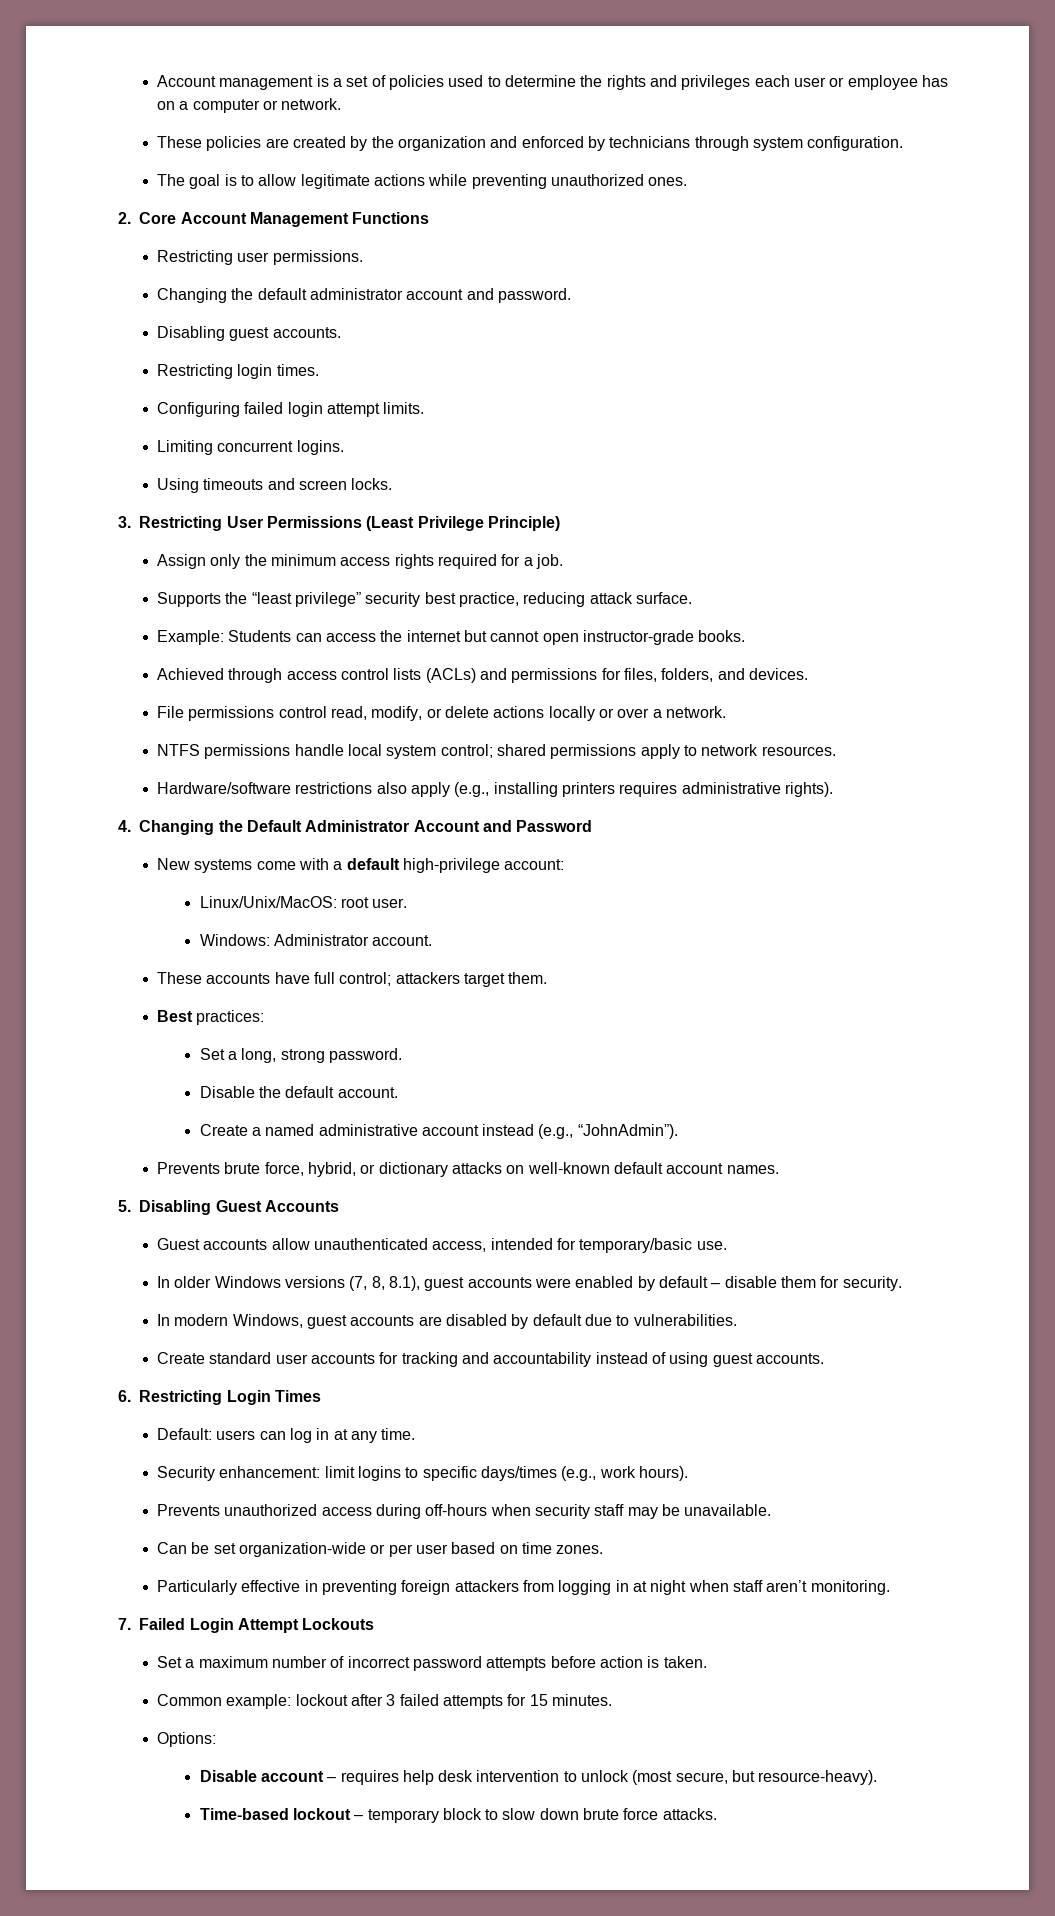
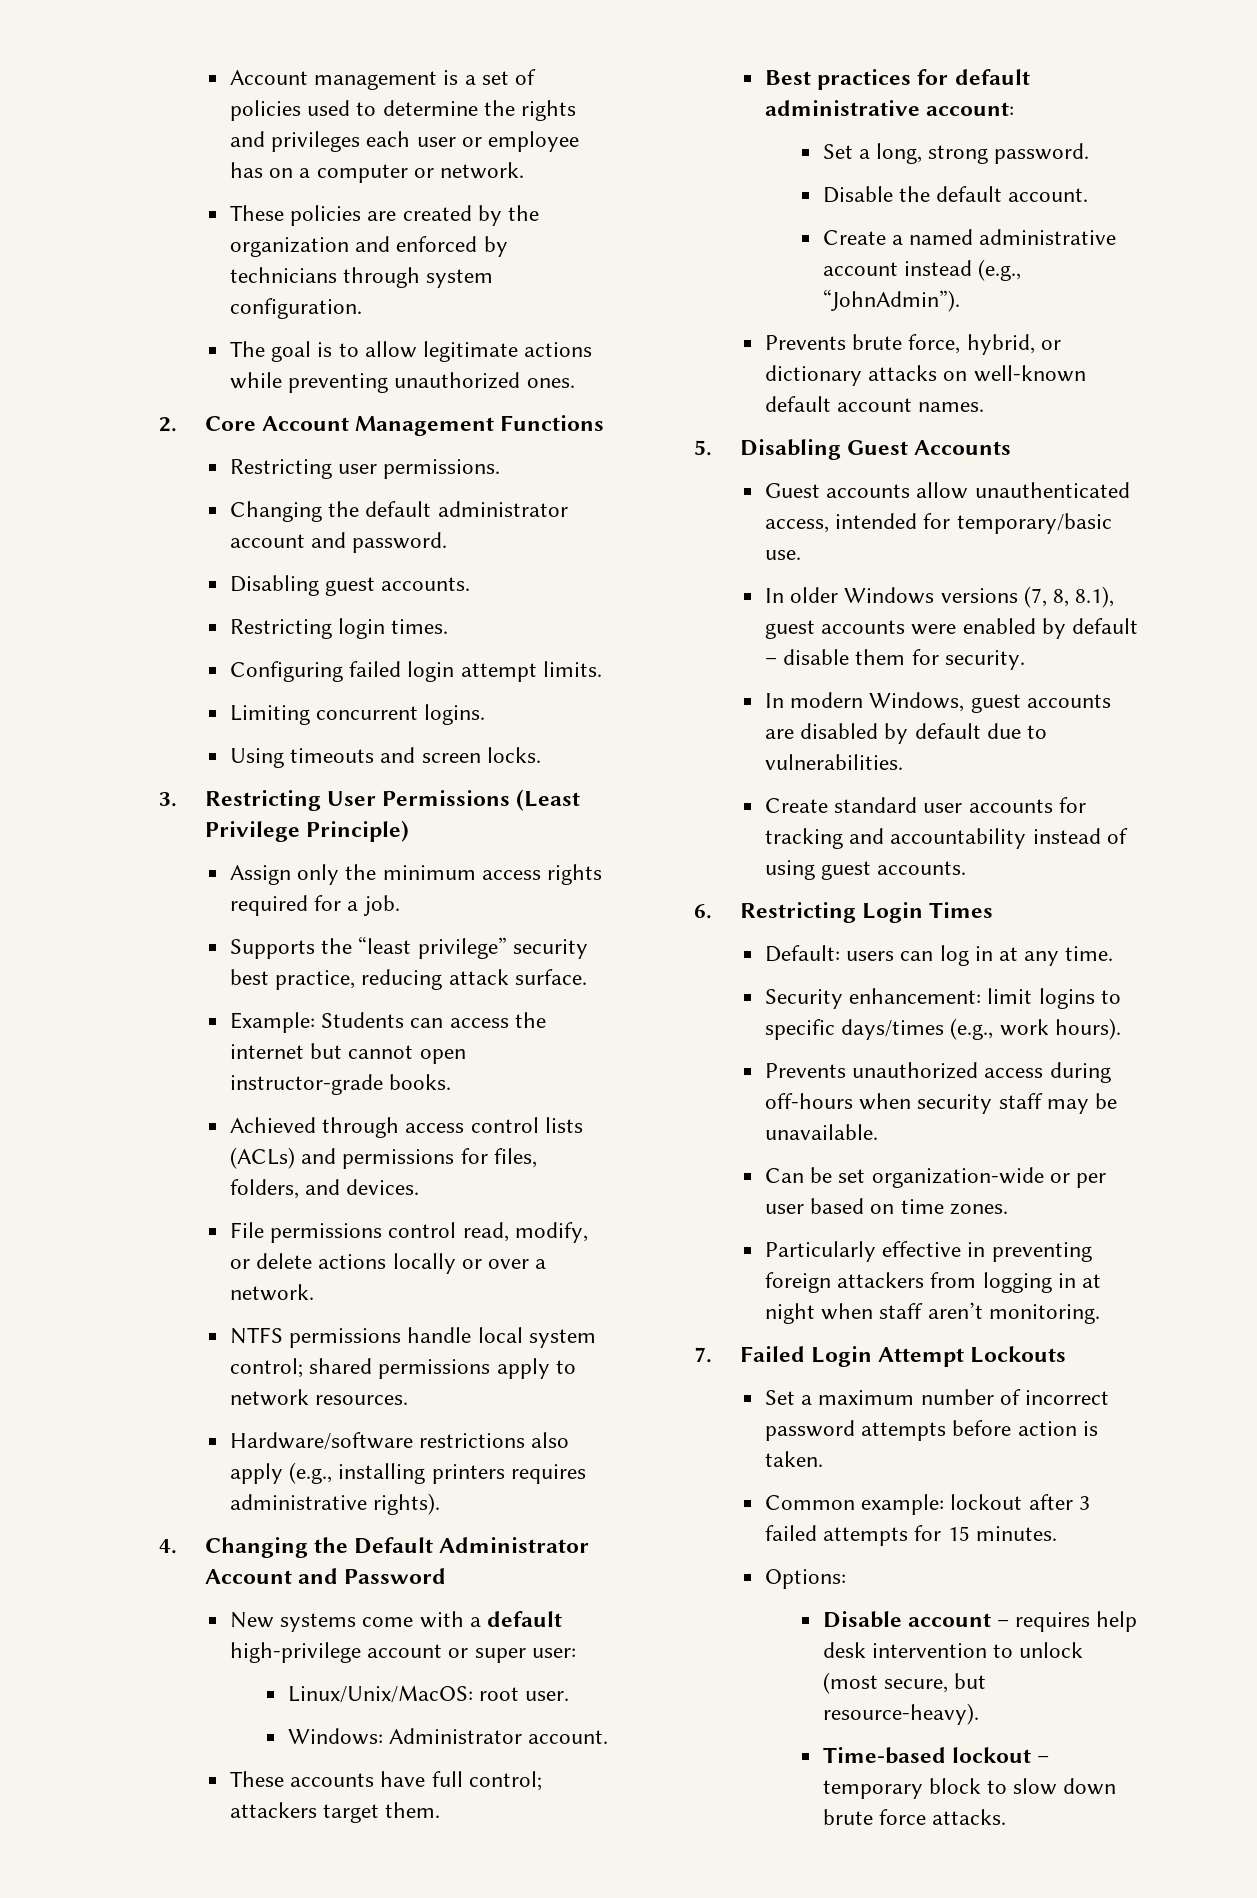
[504,859,565,870] account: -> [367,1644,576,1663] account or super user:
[196,1010,265,1025] practices: -> [817,69,1030,90] [764,100,1015,116] practices for default administrative account:

